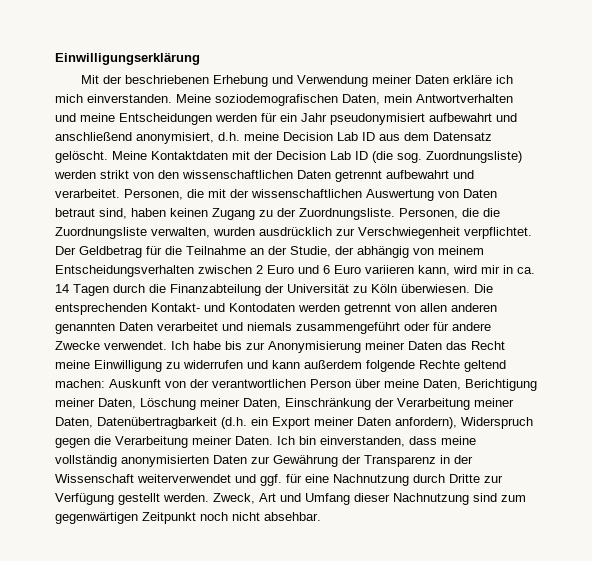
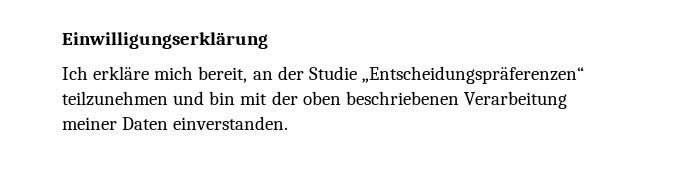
[81,75,514,87] [55,94,513,106] [55,113,517,125] [55,132,492,144] [55,151,522,163] [54,170,474,182] [55,189,497,201] [55,208,500,220] [55,227,532,239] [55,246,484,258] [55,265,535,277] [55,284,493,296] [55,303,497,315] [55,322,491,334] [55,341,505,353] [55,360,506,372] [55,379,537,391] [55,398,514,410] [55,417,533,429] [55,436,476,448] [55,455,473,467] [55,474,503,486] [55,493,526,505] [55,512,321,524] Mit der beschriebenen Erhebung und Verwendung meiner Daten erkläre ich mich einverstanden. Meine soziodemografischen Daten, mein Antwortverhalten und meine Entscheidungen werden für ein Jahr pseudonymisiert aufbewahrt und anschließend anonymisiert, d.h. meine Decision Lab ID aus dem Datensatz gelöscht. Meine Kontaktdaten mit der Decision Lab ID (die sog. Zuordnungsliste) werden strikt von den wissenschaftlichen Daten getrennt aufbewahrt und verarbeitet. Personen, die mit der wissenschaftlichen Auswertung von Daten betraut sind, haben keinen Zugang zu der Zuordnungsliste. Personen, die die Zuordnungsliste verwalten, wurden ausdrücklich zur Verschwiegenheit verpflichtet. Der Geldbetrag für die Teilnahme an der Studie, der abhängig von meinem Entscheidungsverhalten zwischen 2 Euro und 6 Euro variieren kann, wird mir in ca. 14 Tagen durch die Finanzabteilung der Universität zu Köln überwiesen. Die entsprechenden Kontakt- und Kontodaten werden getrennt von allen anderen genannten Daten verarbeitet und niemals zusammengeführt oder für andere Zwecke verwendet. Ich habe bis zur Anonymisierung meiner Daten das Recht meine Einwilligung zu widerrufen und kann außerdem folgende Rechte geltend machen: Auskunft von der verantwortlichen Person über meine Daten, Berichtigung meiner Daten, Löschung meiner Daten, Einschränkung der Verarbeitung meiner Daten, Datenübertragbarkeit (d.h. ein Export meiner Daten anfordern), Widerspruch gegen die Verarbeitung meiner Daten. Ich bin einverstanden, dass meine vollständig anonymisierten Daten zur Gewährung der Transparenz in der Wissenschaft weiterverwendet und ggf. für eine Nachnutzung durch Dritte zur Verfügung gestellt werden. Zweck, Art und Umfang dieser Nachnutzung sind zum gegenwärtigen Zeitpunkt noch nicht absehbar. -> [62,66,584,84] [62,91,567,109] [62,116,289,130] Ich erkläre mich bereit, an der Studie „Entscheidungspräferenzen“ teilzunehmen und bin mit der oben beschriebenen Verarbeitung meiner Daten einverstanden.

